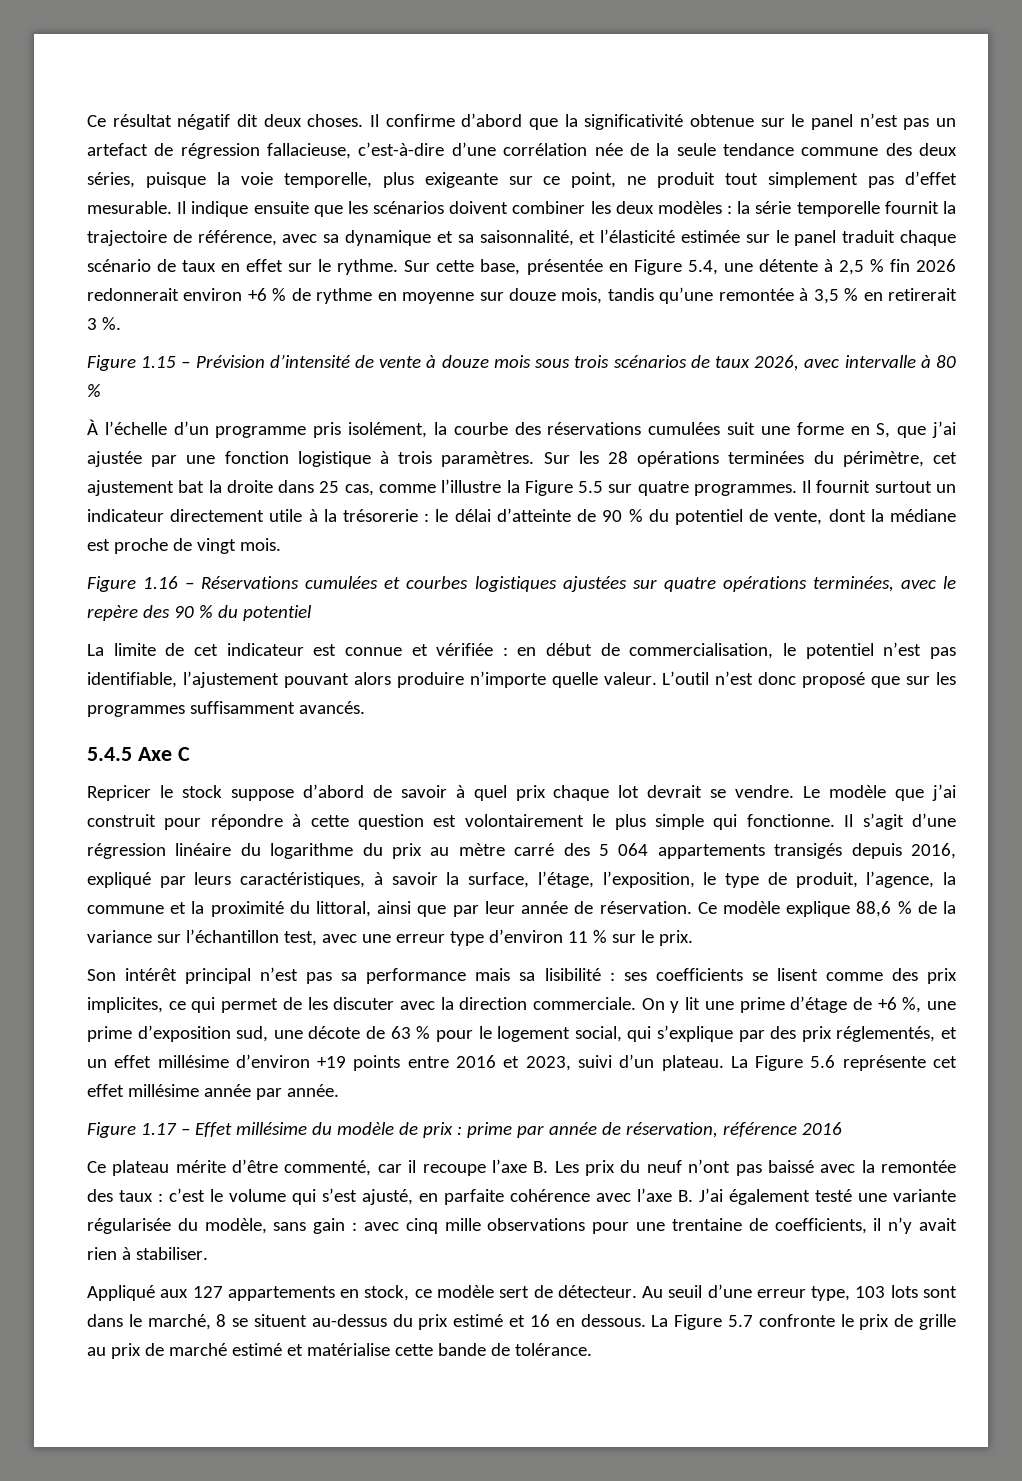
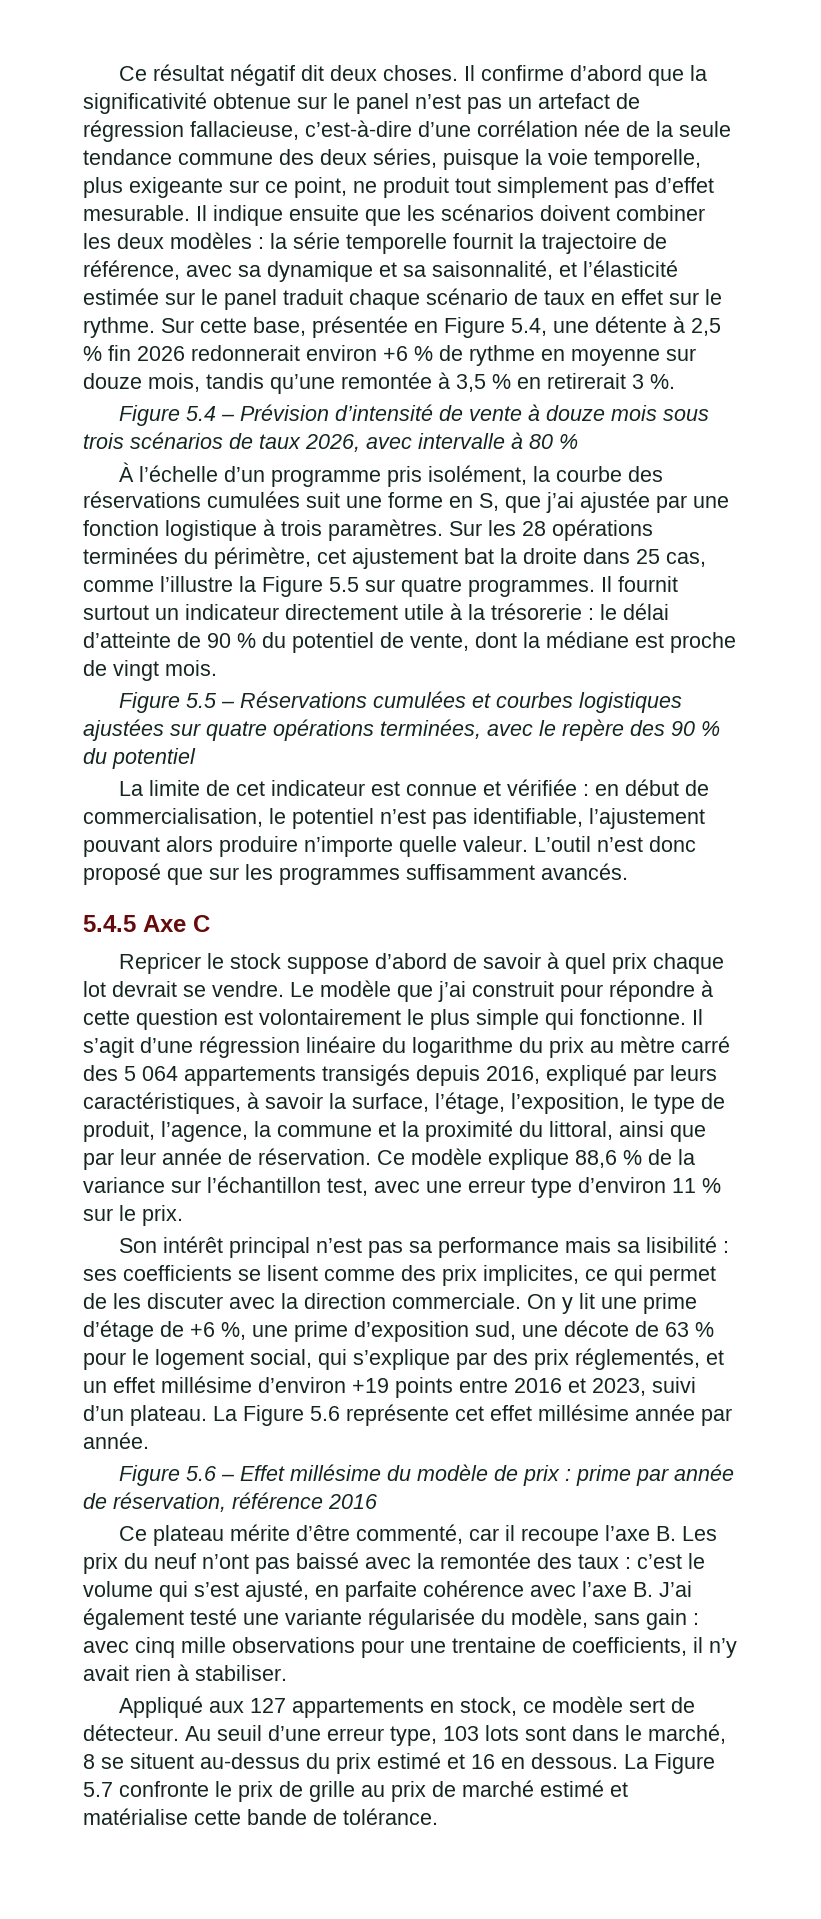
[141,356,177,368] 1.15 -> [186,406,217,421] 5.4
[143,576,179,589] 1.16 -> [186,693,218,708] 5.5
[140,1123,177,1135] 1.17 -> [186,1466,217,1481] 5.6

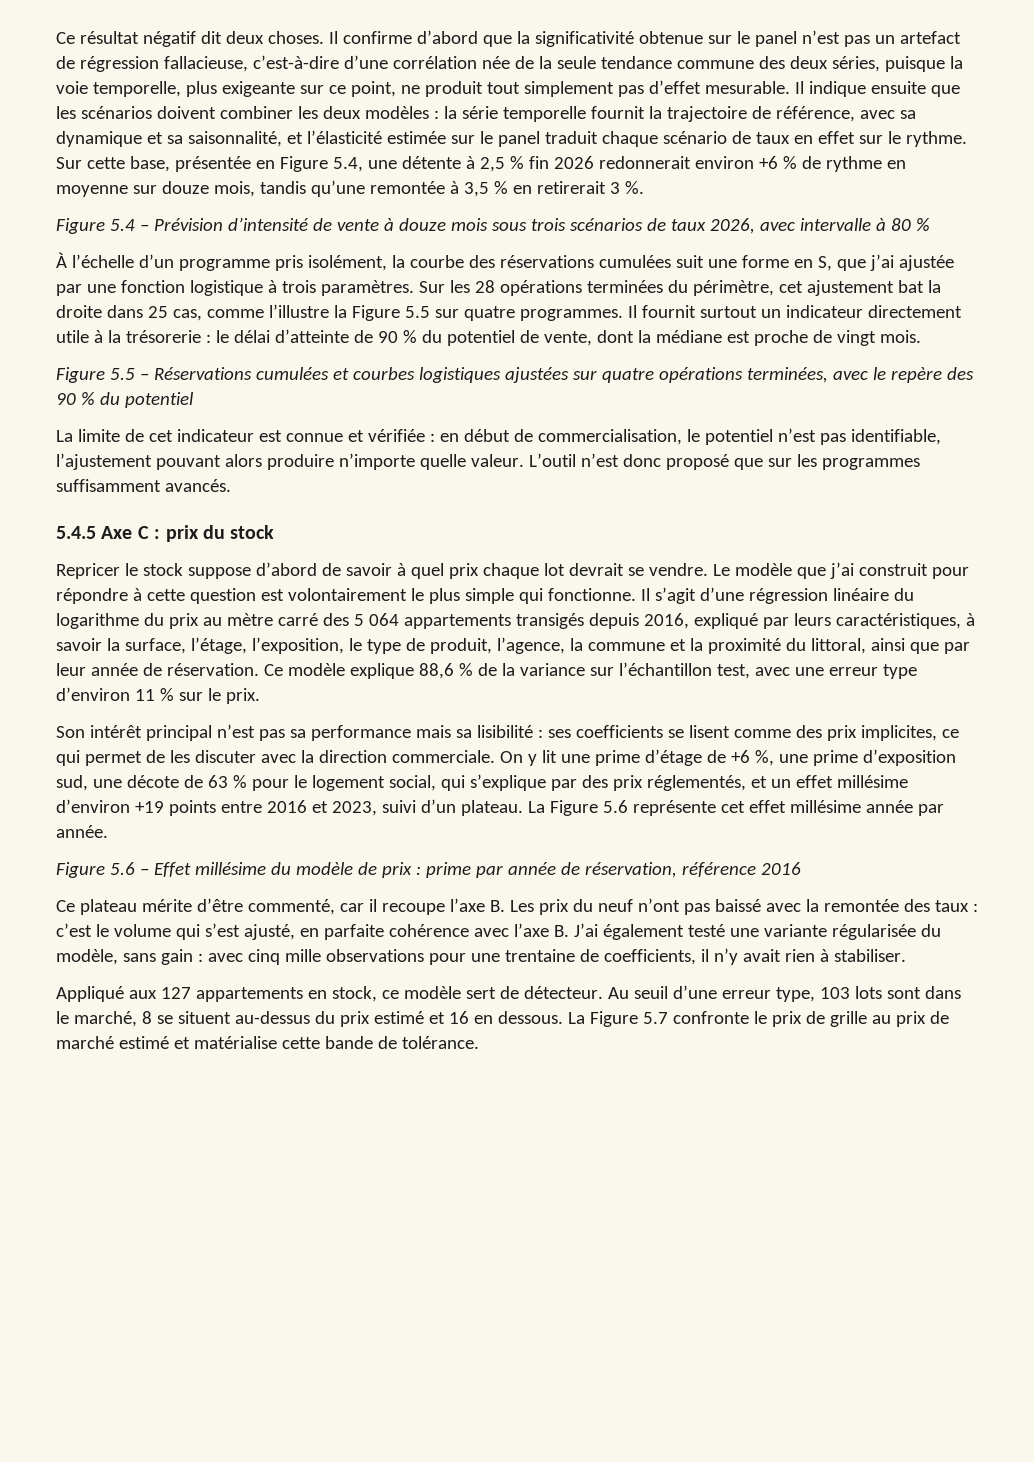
(210, 923) none -> [154,525,275,542] : prix du stock

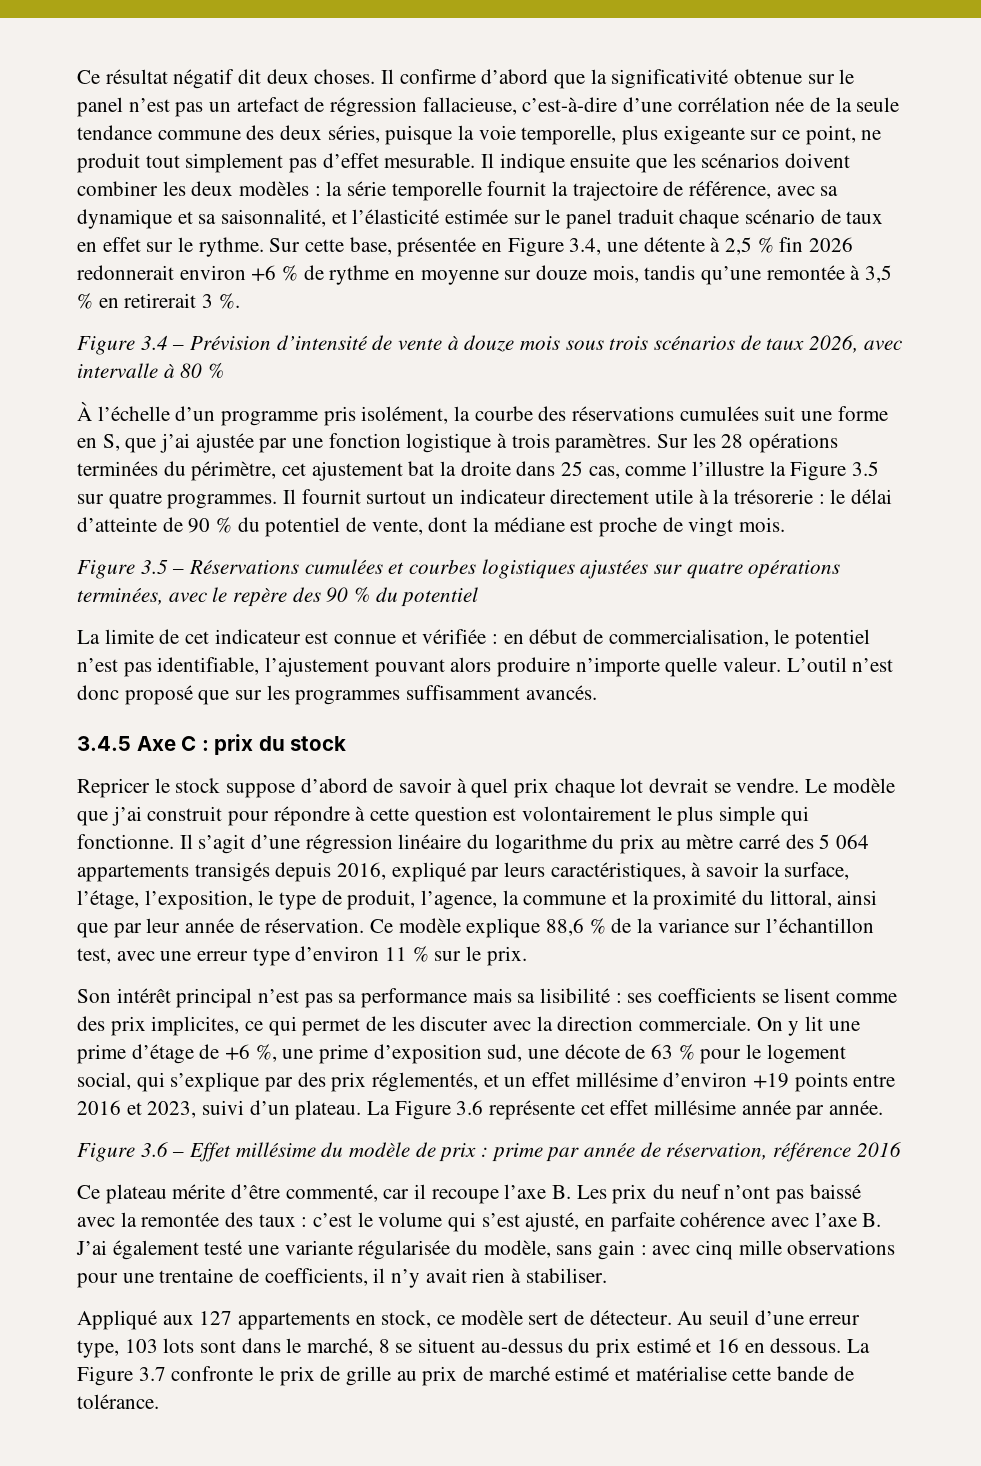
[332,157,363,172] 5.4, -> [569,238,602,255] 3.4,
[109,219,135,231] 5.4 -> [140,335,168,350] 3.4
[404,306,430,318] 5.5 -> [852,461,880,476] 3.5
[109,368,135,380] 5.5 -> [140,560,168,574] 3.5
[56,526,96,539] 5.4.5 -> [77,736,131,751] 3.4.5
[602,800,628,813] 5.6 -> [456,1100,484,1115] 3.6
[109,862,135,875] 5.6 -> [140,1142,168,1157] 3.6
[642,1012,668,1024] 5.7 -> [138,1367,166,1381] 3.7

